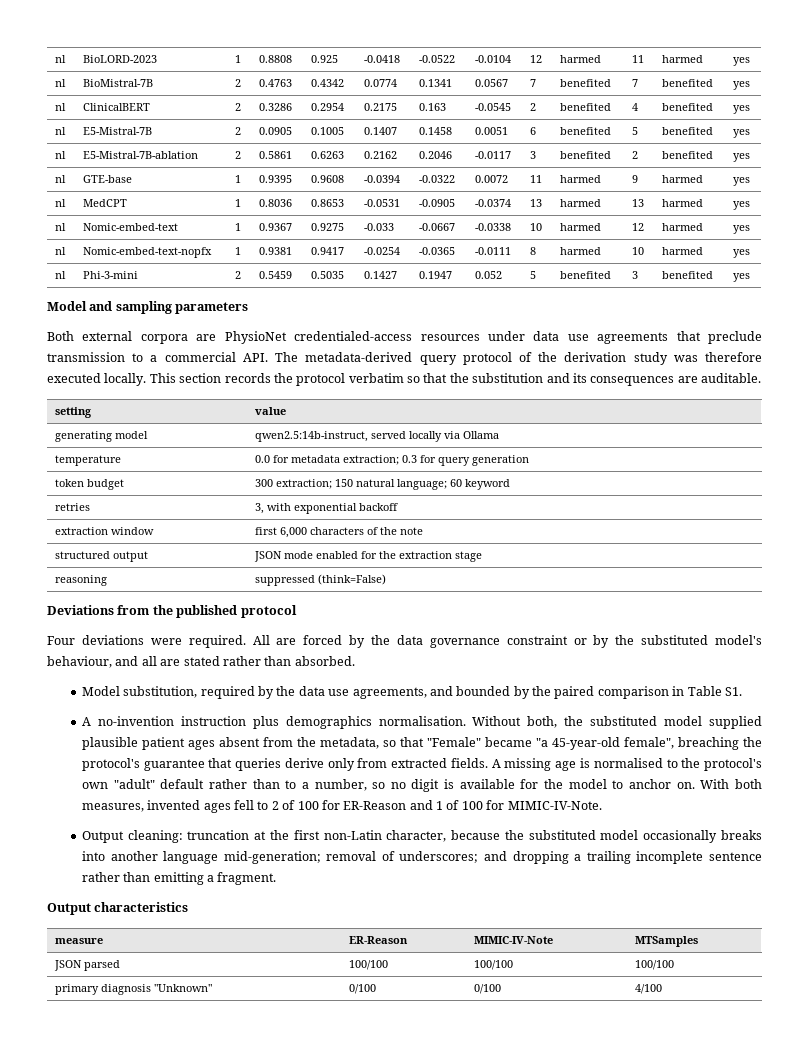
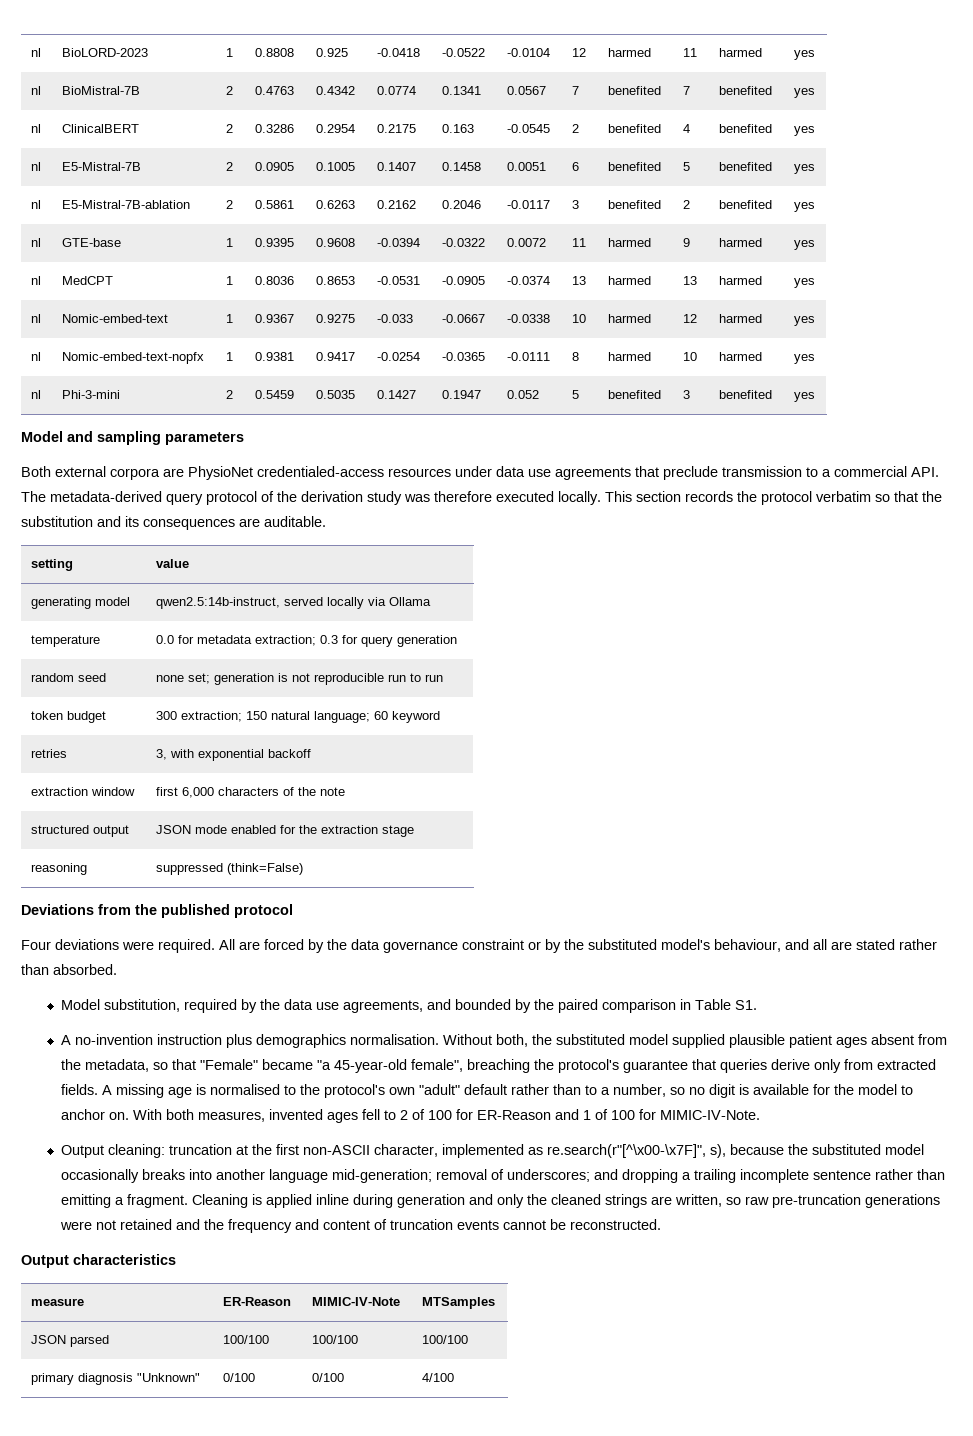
(529, 460) none -> [31,673,107,682] [156,673,444,685] // random seed | none set; generation is not reproducible run to run
[323,830,447,842] non-Latin character, -> [302,1144,726,1158] non-ASCII character, implemented as re.search(r"[^\x00-\x7F]", s),
(277, 878) none -> [191,1194,940,1208] [59,1219,661,1233] Cleaning is applied inline during generation and only the cleaned strings are written, so raw pre-truncation generations were not retained and the frequency and content of truncation events cannot be reconstructed.

